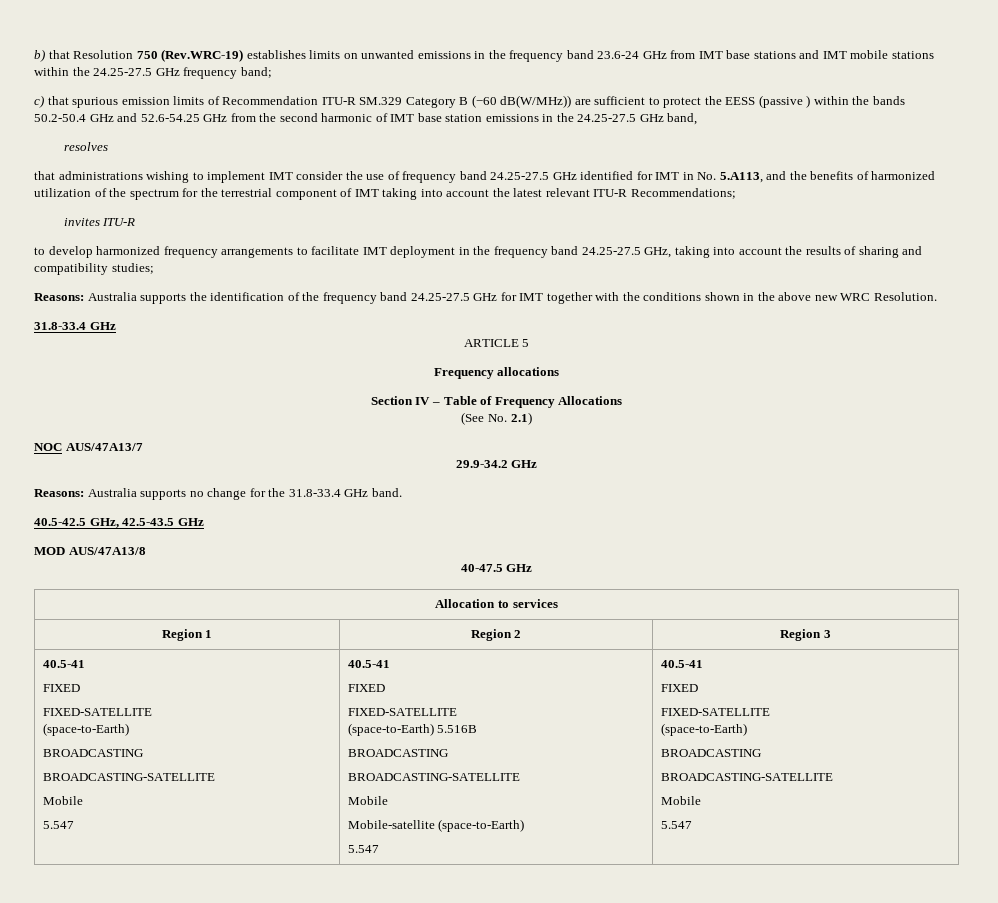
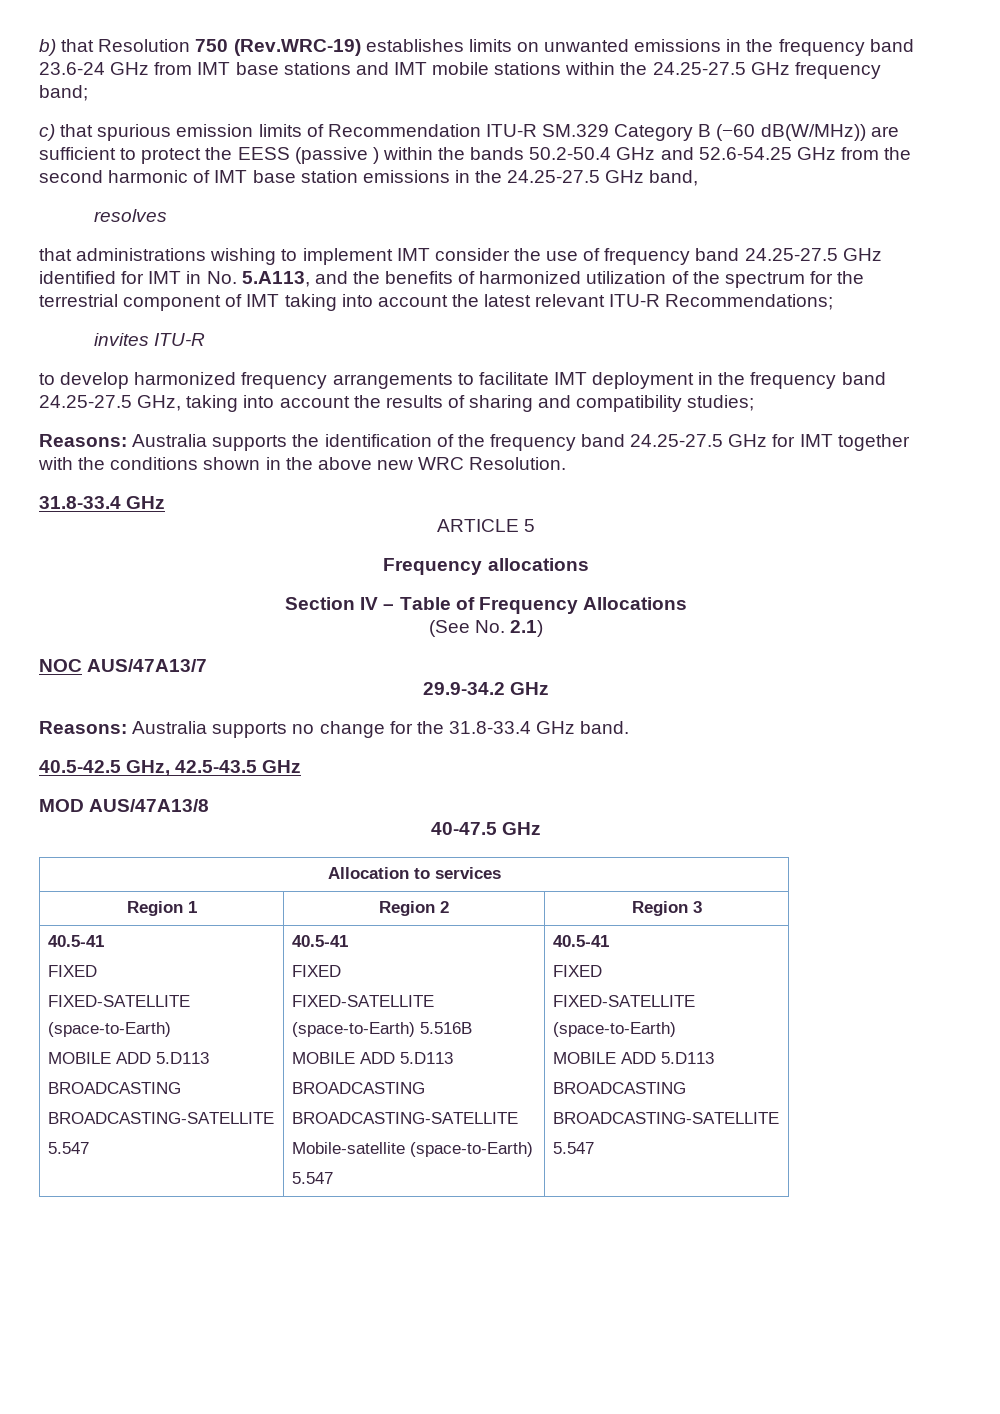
[42,749,143,757] [42,773,215,781] [42,796,83,805] // BROADCASTING // BROADCASTING-SATELLITE // Mobile -> [47,1052,209,1064] [47,1082,181,1094] [47,1112,274,1124] // MOBILE ADD 5.D113 // BROADCASTING // BROADCASTING-SATELLITE
[347,749,448,757] [347,773,520,781] [347,796,388,805] // BROADCASTING // BROADCASTING-SATELLITE // Mobile -> [291,1052,453,1064] [291,1082,425,1094] [291,1112,518,1124] // MOBILE ADD 5.D113 // BROADCASTING // BROADCASTING-SATELLITE
[660,749,761,757] [660,773,833,781] [660,796,701,805] // BROADCASTING // BROADCASTING-SATELLITE // Mobile -> [552,1052,714,1064] [552,1082,686,1094] [552,1112,779,1124] // MOBILE ADD 5.D113 // BROADCASTING // BROADCASTING-SATELLITE

